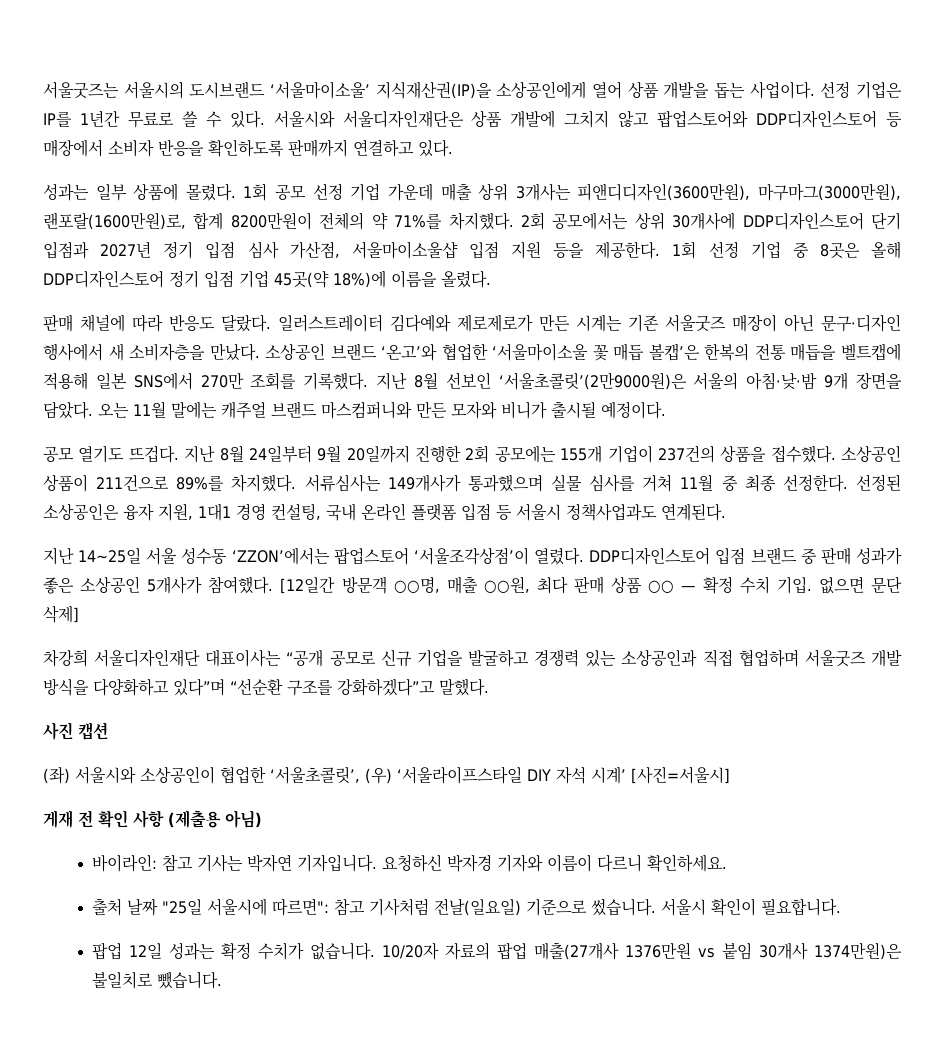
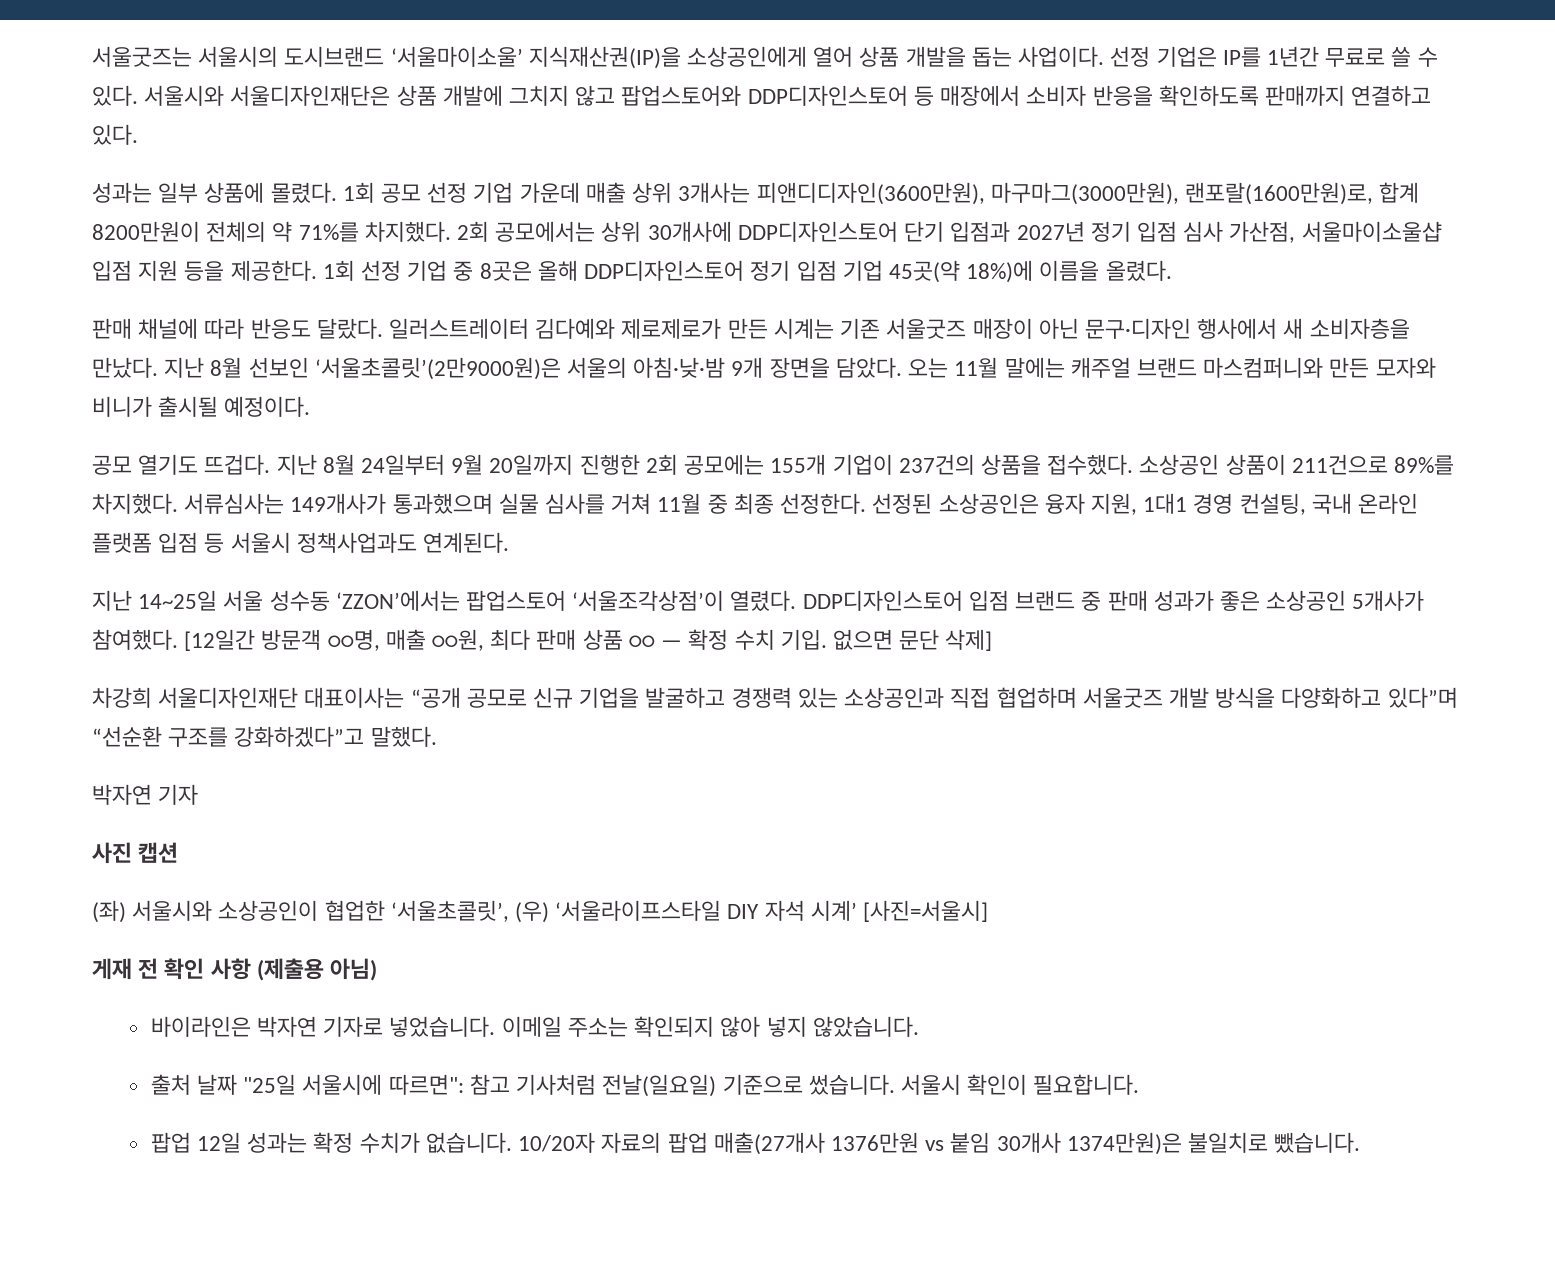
[265,343,901,361] [43,372,369,390] 소상공인 브랜드 ‘온고’와 협업한 ‘서울마이소울 꽃 매듭 볼캡’은 한복의 전통 매듭을 벨트캡에 적용해 일본 SNS에서 270만 조회를 기록했다. -> (158, 367) none
(489, 687) none -> [92,784,199,805] // 박자연 기자
[92,854,728,872] 바이라인: 참고 기사는 박자연 기자입니다. 요청하신 박자경 기자와 이름이 다르니 확인하세요. -> [150,1016,919,1037] 바이라인은 박자연 기자로 넣었습니다. 이메일 주소는 확인되지 않아 넣지 않았습니다.

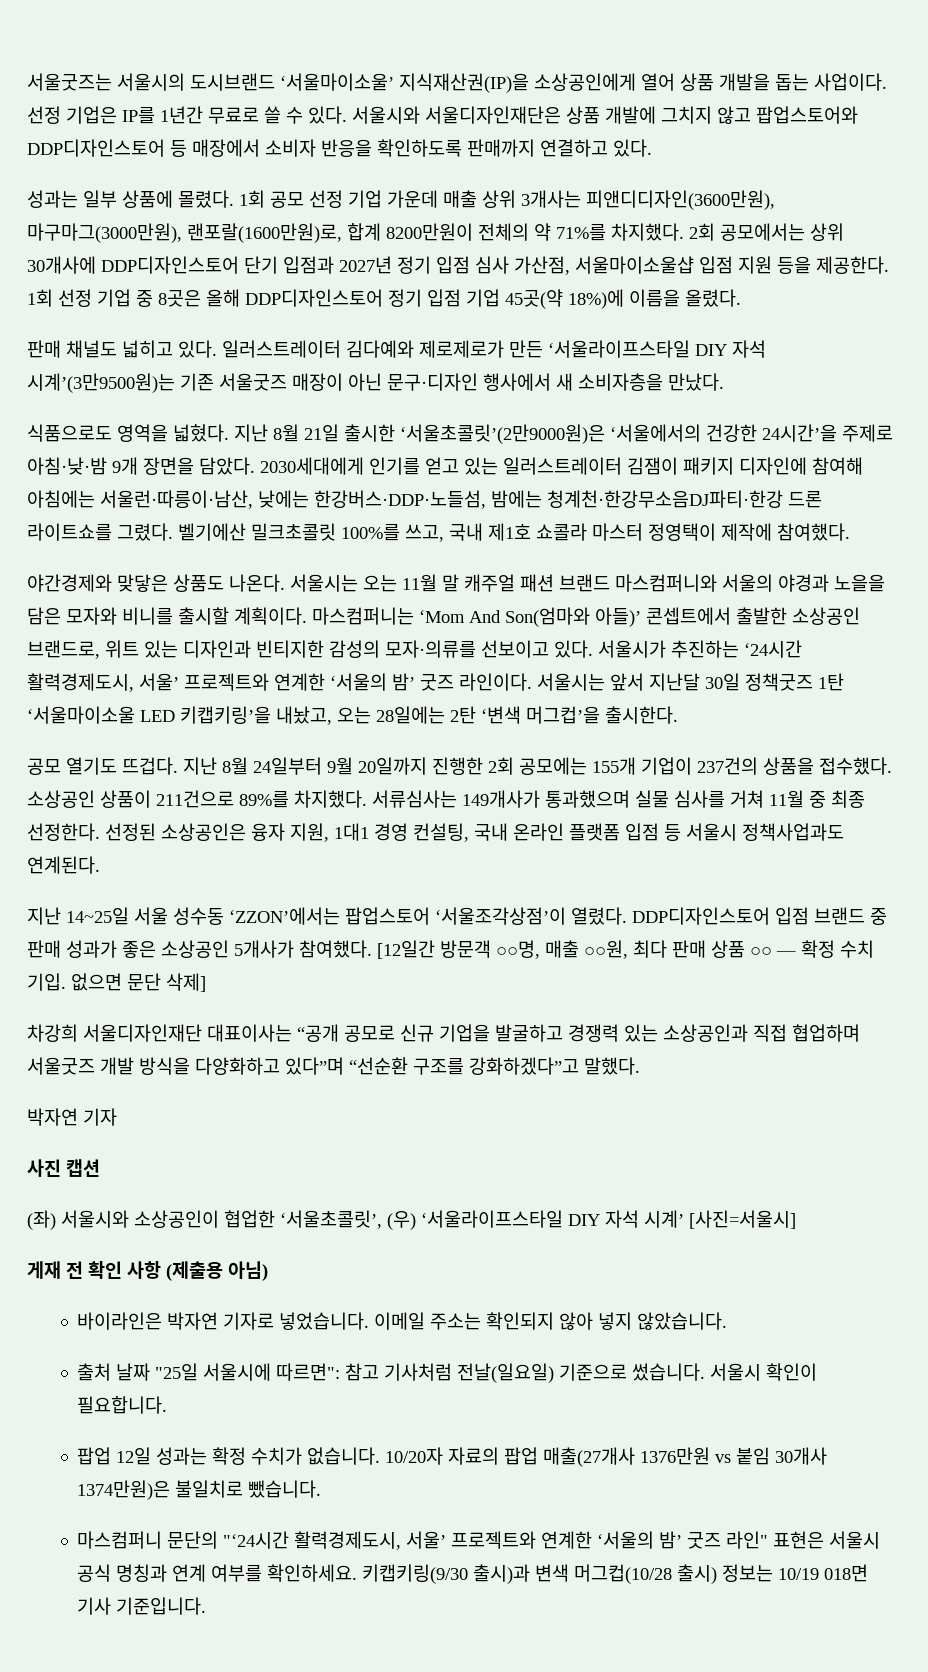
[138,318,834,339] 채널에 따라 반응도 달랐다. 일러스트레이터 김다예와 제로제로가 만든 시계는 -> [66,340,766,358] [27,373,175,393] 채널도 넓히고 있다. 일러스트레이터 김다예와 제로제로가 만든 ‘서울라이프스타일 DIY 자석 시계’(3만9500원)는
[164,357,1436,380] [92,396,311,417] 지난 8월 선보인 ‘서울초콜릿’(2만9000원)은 서울의 아침·낮·밤 9개 장면을 담았다. 오는 11월 말에는 캐주얼 브랜드 마스컴퍼니와 만든 모자와 비니가 출시될 예정이다. -> [27,424,893,444] [27,457,863,475] [27,490,822,509] [27,523,850,542] [27,574,885,592] [27,607,860,627] [27,640,802,659] [27,673,844,692] [27,706,678,725] // 식품으로도 영역을 넓혔다. 지난 8월 21일 출시한 ‘서울초콜릿’(2만9000원)은 ‘서울에서의 건강한 24시간’을 주제로 아침·낮·밤 9개 장면을 담았다. 2030세대에게 인기를 얻고 있는 일러스트레이터 김잼이 패키지 디자인에 참여해 아침에는 서울런·따릉이·남산, 낮에는 한강버스·DDP·노들섬, 밤에는 청계천·한강무소음DJ파티·한강 드론 라이트쇼를 그렸다. 벨기에산 밀크초콜릿 100%를 쓰고, 국내 제1호 쇼콜라 마스터 정영택이 제작에 참여했다. // 야간경제와 맞닿은 상품도 나온다. 서울시는 오는 11월 말 캐주얼 패션 브랜드 마스컴퍼니와 서울의 야경과 노을을 담은 모자와 비니를 출시할 계획이다. 마스컴퍼니는 ‘Mom And Son(엄마와 아들)’ 콘셉트에서 출발한 소상공인 브랜드로, 위트 있는 디자인과 빈티지한 감성의 모자·의류를 선보이고 있다. 서울시가 추진하는 ‘24시간 활력경제도시, 서울’ 프로젝트와 연계한 ‘서울의 밤’ 굿즈 라인이다. 서울시는 앞서 지난달 30일 정책굿즈 1탄 ‘서울마이소울 LED 키캡키링’을 내놨고, 오는 28일에는 2탄 ‘변색 머그컵’을 출시한다.
(1361, 1142) none -> [77,1531,881,1550] [77,1564,869,1584] [77,1597,207,1615] // 마스컴퍼니 문단의 "‘24시간 활력경제도시, 서울’ 프로젝트와 연계한 ‘서울의 밤’ 굿즈 라인" 표현은 서울시 공식 명칭과 연계 여부를 확인하세요. 키캡키링(9/30 출시)과 변색 머그컵(10/28 출시) 정보는 10/19 018면 기사 기준입니다.

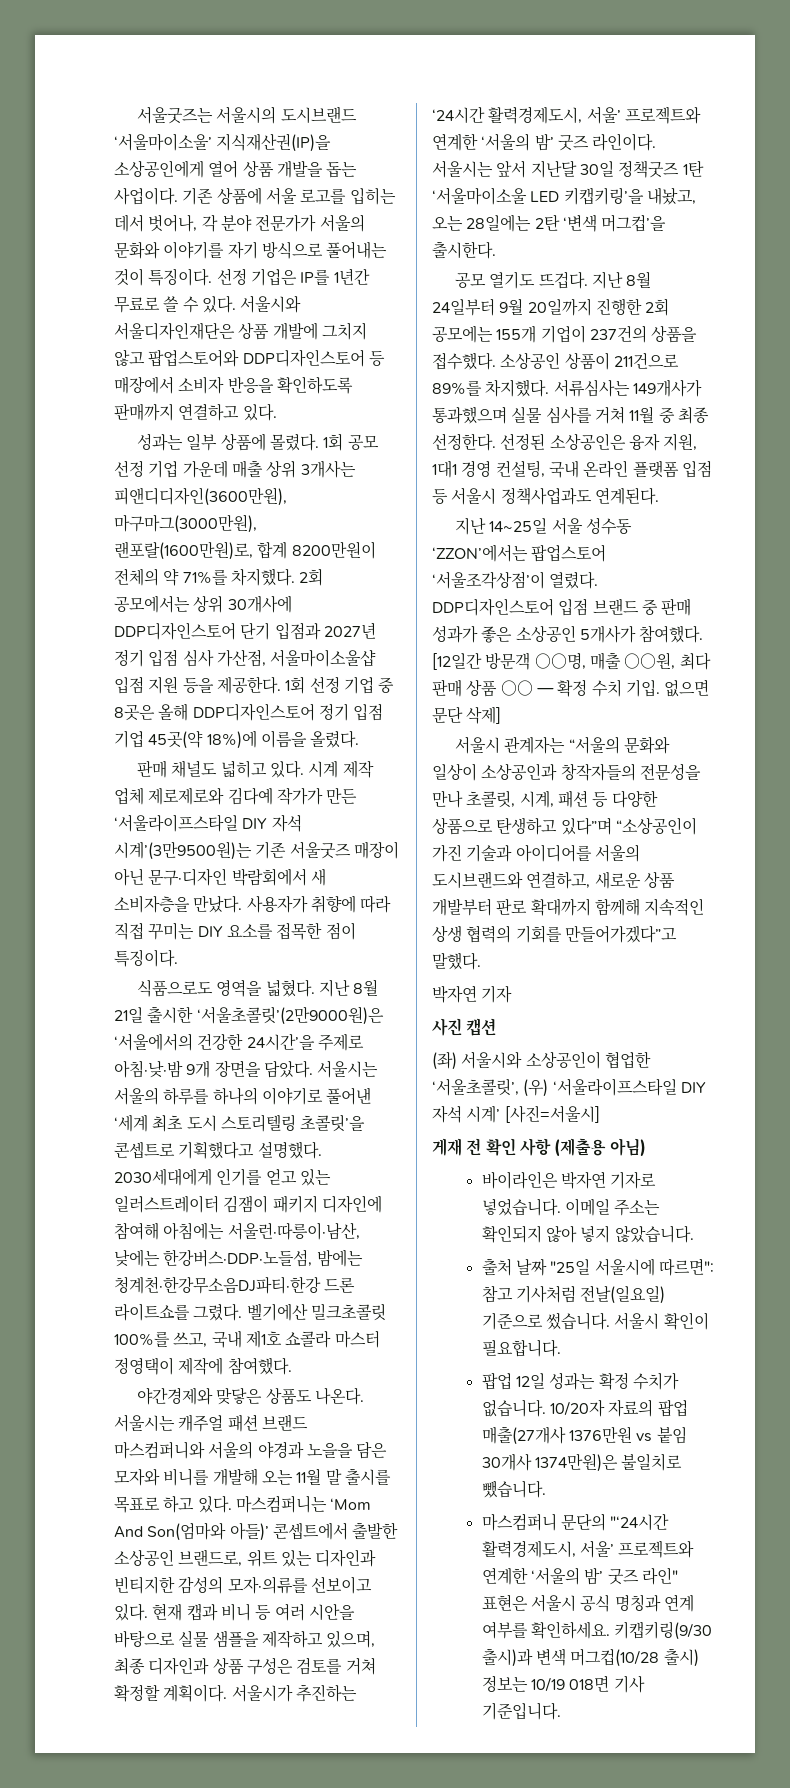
(887, 82) none -> [182,187,396,205] [114,214,365,232] [114,241,388,259] [114,268,213,286] 기존 상품에 서울 로고를 입히는 데서 벗어나, 각 분야 전문가가 서울의 문화와 이야기를 자기 방식으로 풀어내는 것이 특징이다.
[222,340,504,358] 일러스트레이터 김다예와 제로제로가 -> [308,760,374,778] [114,787,323,805] 시계 제작 업체 제로제로와 김다예 작가가
[483,373,551,391] 행사에서 -> [231,868,307,886] 박람회에서
(724, 382) none -> [246,895,392,913] [114,922,356,940] [114,949,178,967] 사용자가 취향에 따라 직접 꾸미는 DIY 요소를 접목한 점이 특징이다.
(255, 466) none -> [317,1060,379,1078] [114,1087,372,1105] [114,1114,366,1132] [114,1141,322,1159] 서울시는 서울의 하루를 하나의 이야기로 풀어낸 ‘세계 최초 도시 스토리텔링 초콜릿’을 콘셉트로 기획했다고 설명했다.
[363,574,459,592] 오는 11월 말 -> (175, 1423) none
[178,607,307,625] 출시할 계획이다. -> [212,1468,391,1486] [114,1495,232,1513] 개발해 오는 11월 말 출시를 목표로 하고 있다.
(593, 649) none -> [152,1603,355,1621] [114,1630,376,1648] [114,1657,376,1675] [114,1684,228,1702] 현재 캡과 비니 등 여러 시안을 바탕으로 실물 샘플을 제작하고 있으며, 최종 디자인과 상품 구성은 검토를 거쳐 확정할 계획이다.
[27,1024,860,1042] [27,1057,579,1075] 차강희 서울디자인재단 대표이사는 “공개 공모로 신규 기업을 발굴하고 경쟁력 있는 소상공인과 직접 협업하며 서울굿즈 개발 방식을 다양화하고 있다”며 “선순환 구조를 강화하겠다”고 -> [455,736,670,754] [432,763,701,781] [432,790,658,808] [432,817,697,835] [432,844,640,862] [432,871,675,889] [432,898,705,916] [432,925,677,943] 서울시 관계자는 “서울의 문화와 일상이 소상공인과 창작자들의 전문성을 만나 초콜릿, 시계, 패션 등 다양한 상품으로 탄생하고 있다”며 “소상공인이 가진 기술과 아이디어를 서울의 도시브랜드와 연결하고, 새로운 상품 개발부터 판로 확대까지 함께해 지속적인 상생 협력의 기회를 만들어가겠다”고

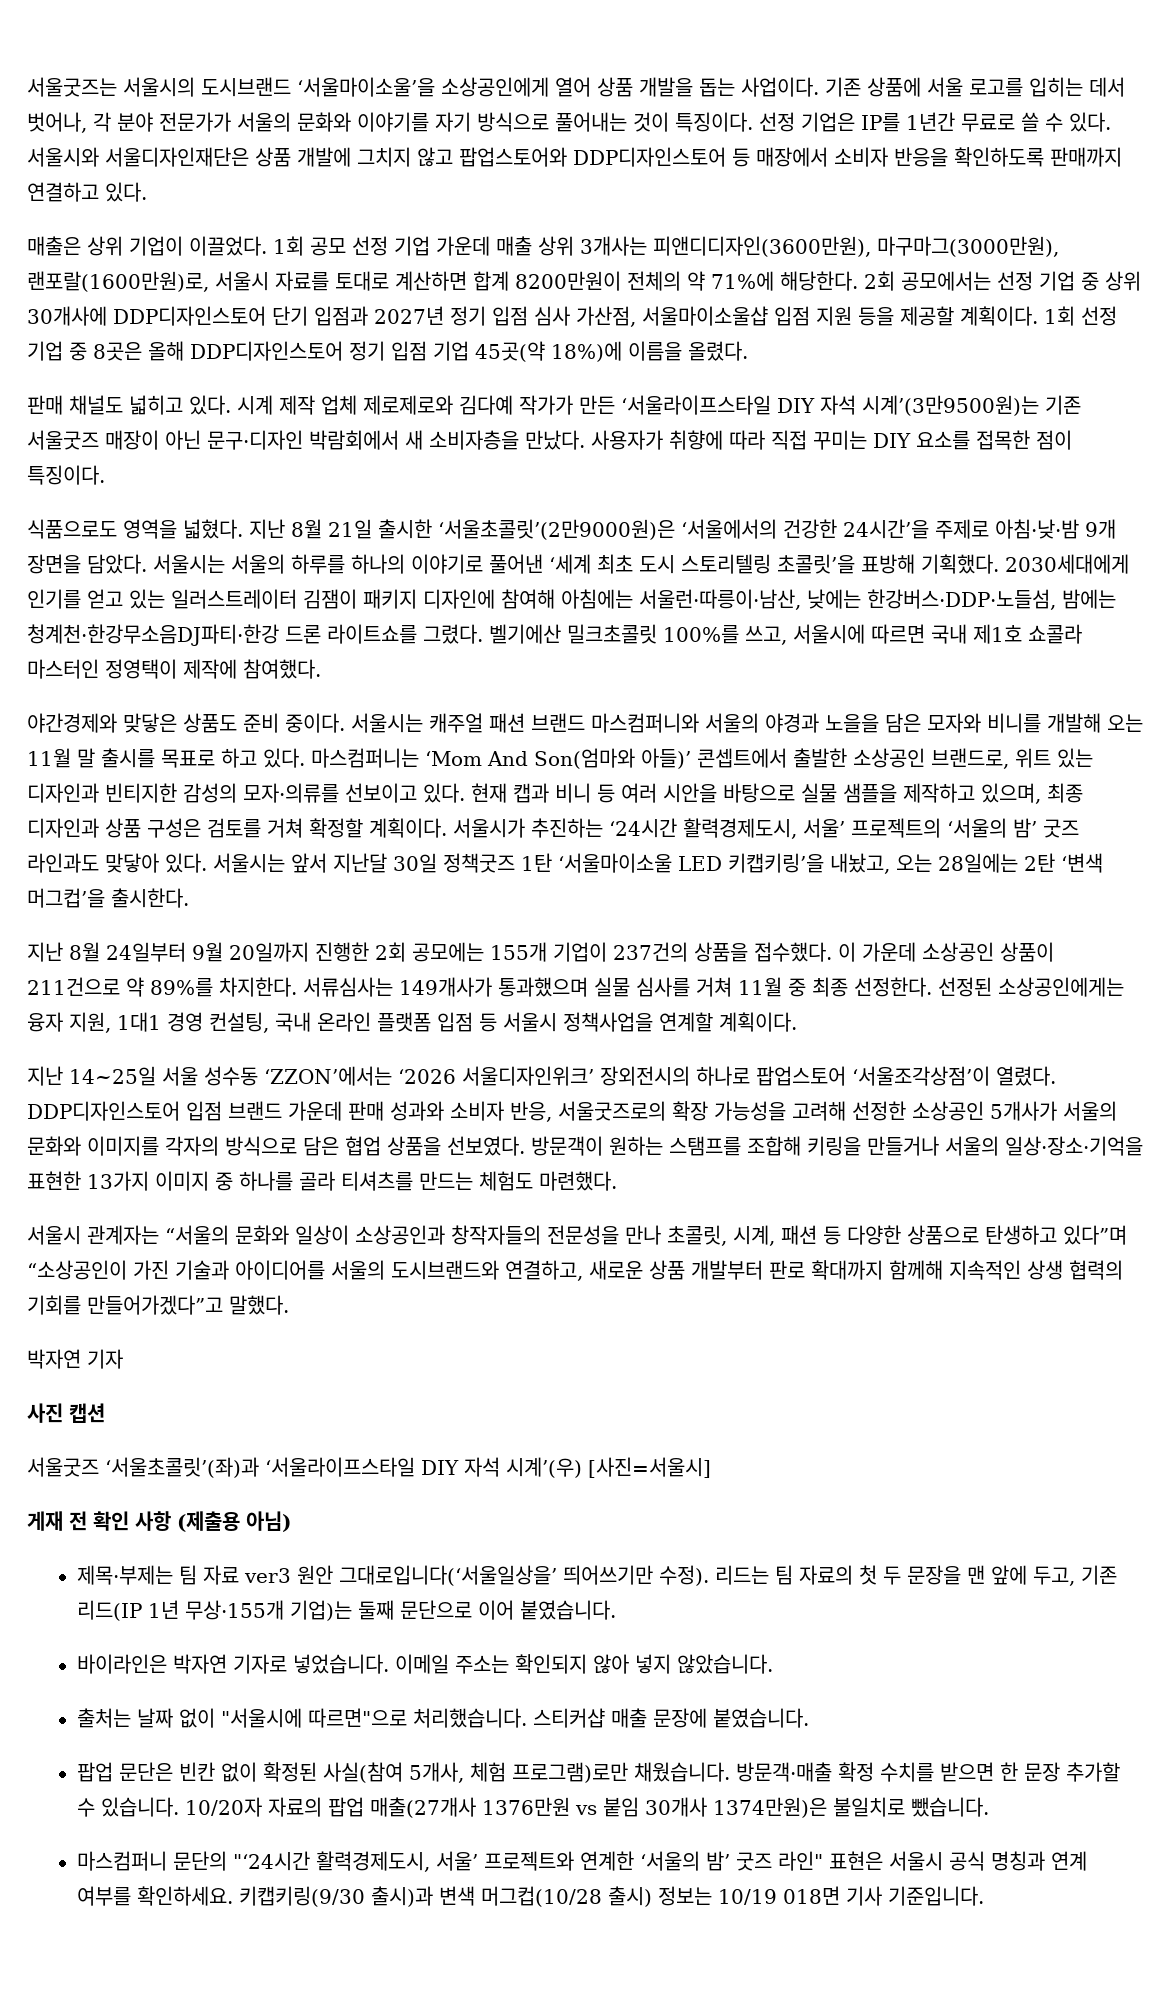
[114,133,332,152] ‘서울마이소울’ 지식재산권(IP)을 -> [297,77,435,97] ‘서울마이소울’을
[137,433,319,451] 성과는 일부 상품에 몰렸다. -> [27,236,267,256] 매출은 상위 기업이 이끌었다.
[257,541,376,559] [114,568,324,586] [114,595,190,613] 합계 8200만원이 전체의 약 71%를 차지했다. 2회 공모에서는 -> [215,271,1099,291] 서울시 자료를 토대로 계산하면 합계 8200만원이 전체의 약 71%에 해당한다. 2회 공모에서는 선정 기업 중
[216,676,281,694] 제공한다. -> [900,306,1038,326] 제공할 계획이다.
[114,1141,322,1159] 콘셉트로 기획했다고 설명했다. -> [861,554,999,574] 표방해 기획했다.
(208, 1340) none -> [793,624,925,644] 서울시에 따르면
[334,1330,380,1348] 마스터 -> [27,659,99,679] 마스터인
[314,1387,364,1405] 나온다. -> [243,713,345,733] 준비 중이다.
[624,106,701,124] [432,133,657,151] 프로젝트와 연계한 ‘서울의 밤’ 굿즈 라인이다. -> [851,818,1079,838] [27,853,207,873] 프로젝트의 ‘서울의 밤’ 굿즈 라인과도 맞닿아 있다.
[455,271,588,289] 공모 열기도 뜨겁다. -> (189, 898) none
(496, 361) none -> [838,942,916,962] 이 가운데
[432,379,550,397] 89%를 차지했다. -> [126,977,297,997] 약 89%를 차지한다.
[549,433,626,450] 소상공인은 -> [998,977,1124,997] 소상공인에게는
[500,487,659,505] 정책사업과도 연계된다. -> [563,1012,797,1032] 정책사업을 연계할 계획이다.
(528, 553) none -> [398,1066,750,1086] ‘2026 서울디자인위크’ 장외전시의 하나로
[641,598,692,616] [432,625,704,643] [432,652,711,670] [432,679,710,697] [432,706,502,724] 중 판매 성과가 좋은 소상공인 5개사가 참여했다. [12일간 방문객 ○○명, 매출 ○○원, 최다 판매 상품 ○○ — 확정 수치 기입. 없으면 문단 삭제] -> [288,1101,1117,1122] [27,1136,1143,1156] [27,1171,617,1191] 가운데 판매 성과와 소비자 반응, 서울굿즈로의 확장 가능성을 고려해 선정한 소상공인 5개사가 서울의 문화와 이미지를 각자의 방식으로 담은 협업 상품을 선보였다. 방문객이 원하는 스탬프를 조합해 키링을 만들거나 서울의 일상·장소·기억을 표현한 13가지 이미지 중 하나를 골라 티셔츠를 만드는 체험도 마련했다.
[432,1051,651,1070] [432,1078,706,1097] [432,1105,501,1123] (좌) 서울시와 소상공인이 협업한 ‘서울초콜릿’, (우) ‘서울라이프스타일 DIY 자석 시계’ -> [27,1457,582,1478] 서울굿즈 ‘서울초콜릿’(좌)과 ‘서울라이프스타일 DIY 자석 시계’(우)
(646, 1147) none -> [76,1565,1117,1586] [76,1600,616,1621] // 제목·부제는 팀 자료 ver3 원안 그대로입니다(‘서울일상을’ 띄어쓰기만 수정). 리드는 팀 자료의 첫 두 문장을 맨 앞에 두고, 기존 리드(IP 1년 무상·155개 기업)는 둘째 문단으로 이어 붙였습니다.
[481,1258,714,1276] [481,1285,666,1304] [481,1312,709,1330] [481,1339,561,1357] [481,1372,679,1390] [481,1399,546,1417] 출처 날짜 "25일 서울시에 따르면": 참고 기사처럼 전날(일요일) 기준으로 썼습니다. 서울시 확인이 필요합니다. // 팝업 12일 성과는 확정 수치가 없습니다. -> [76,1708,809,1728] [76,1762,1120,1783] [76,1797,179,1817] 출처는 날짜 없이 "서울시에 따르면"으로 처리했습니다. 스티커샵 매출 문장에 붙였습니다. // 팝업 문단은 빈칸 없이 확정된 사실(참여 5개사, 체험 프로그램)로만 채웠습니다. 방문객·매출 확정 수치를 받으면 한 문장 추가할 수 있습니다.

